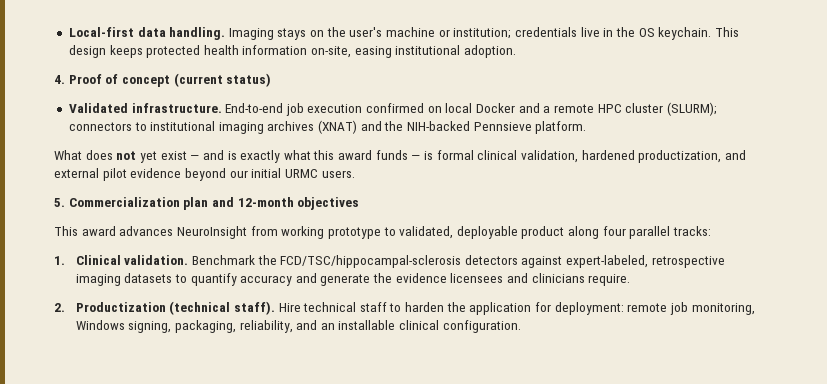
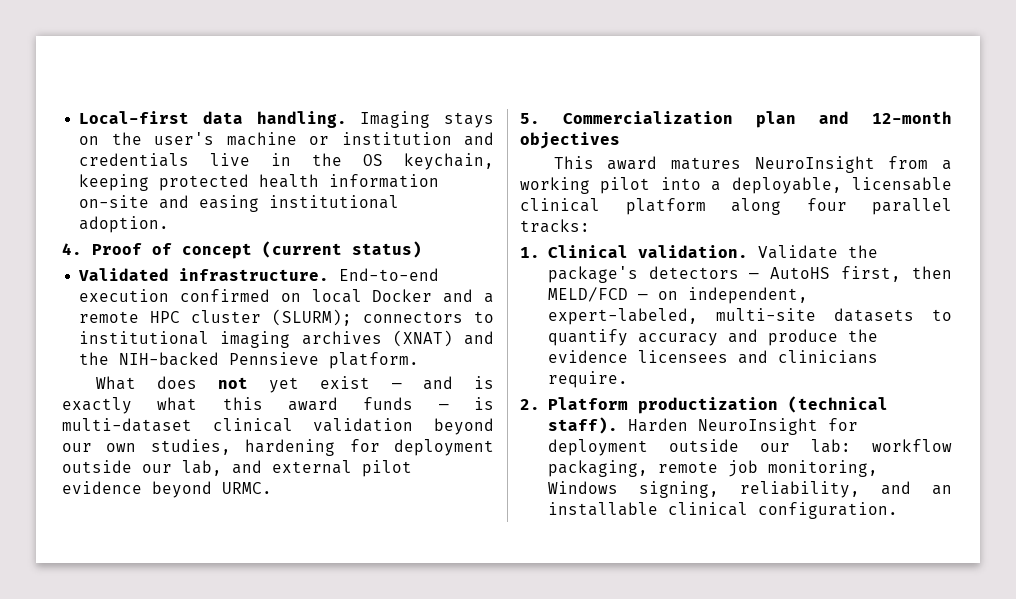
[453,28,512,39] institution; -> [341,132,494,146] institution and
[658,27,739,40] [68,45,143,58] keychain. This design keeps -> [404,153,494,170] [79,174,150,191] keychain, keeping
[311,46,352,58] on-site, -> [79,195,190,209] on-site and
[285,103,304,116] job -> (440, 274) none
[436,150,722,163] formal clinical validation, hardened productization, -> [62,418,494,435] [62,439,494,456] [62,460,222,476] multi-dataset clinical validation beyond our own studies, hardening for deployment outside our lab,
[229,168,355,178] our initial URMC users. -> [222,482,272,494] URMC.
[119,226,174,236] advances -> [670,157,741,170] matures
[281,226,565,239] working prototype to validated, deployable product -> [942,160,952,170] [520,177,952,194] [520,198,706,215] a working pilot into a deployable, licensable clinical platform
[191,255,725,268] [75,274,121,286] Benchmark the FCD/TSC/hippocampal-sclerosis detectors against expert-labeled, retrospective imaging -> [757,245,878,259] [547,266,952,283] [547,287,808,304] [547,308,816,325] Validate the package's detectors — AutoHS first, then MELD/FCD — on independent, expert-labeled, multi-site
[320,274,371,286] generate -> [767,329,838,346] produce
[75,301,624,315] Productization (technical staff). Hire technical staff to harden the application for deployment: -> [547,396,888,414] [547,417,858,435] [547,439,952,456] [547,460,648,477] Platform productization (technical staff). Harden NeuroInsight for deployment outside our lab: workflow packaging,
[174,320,236,333] packaging, -> (719, 489) none

